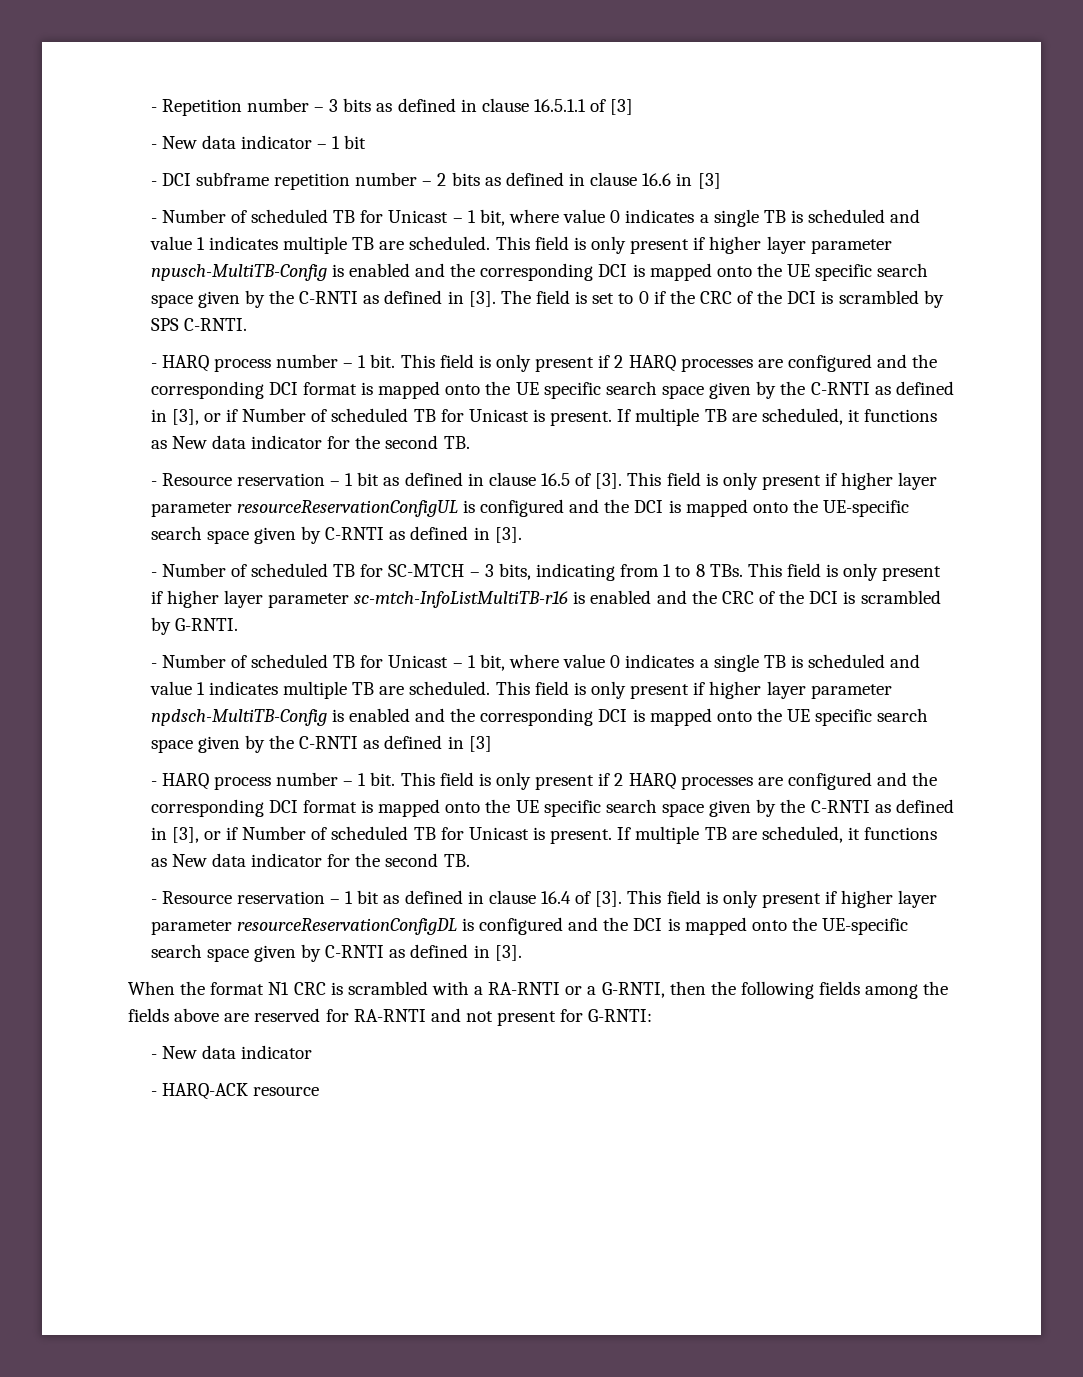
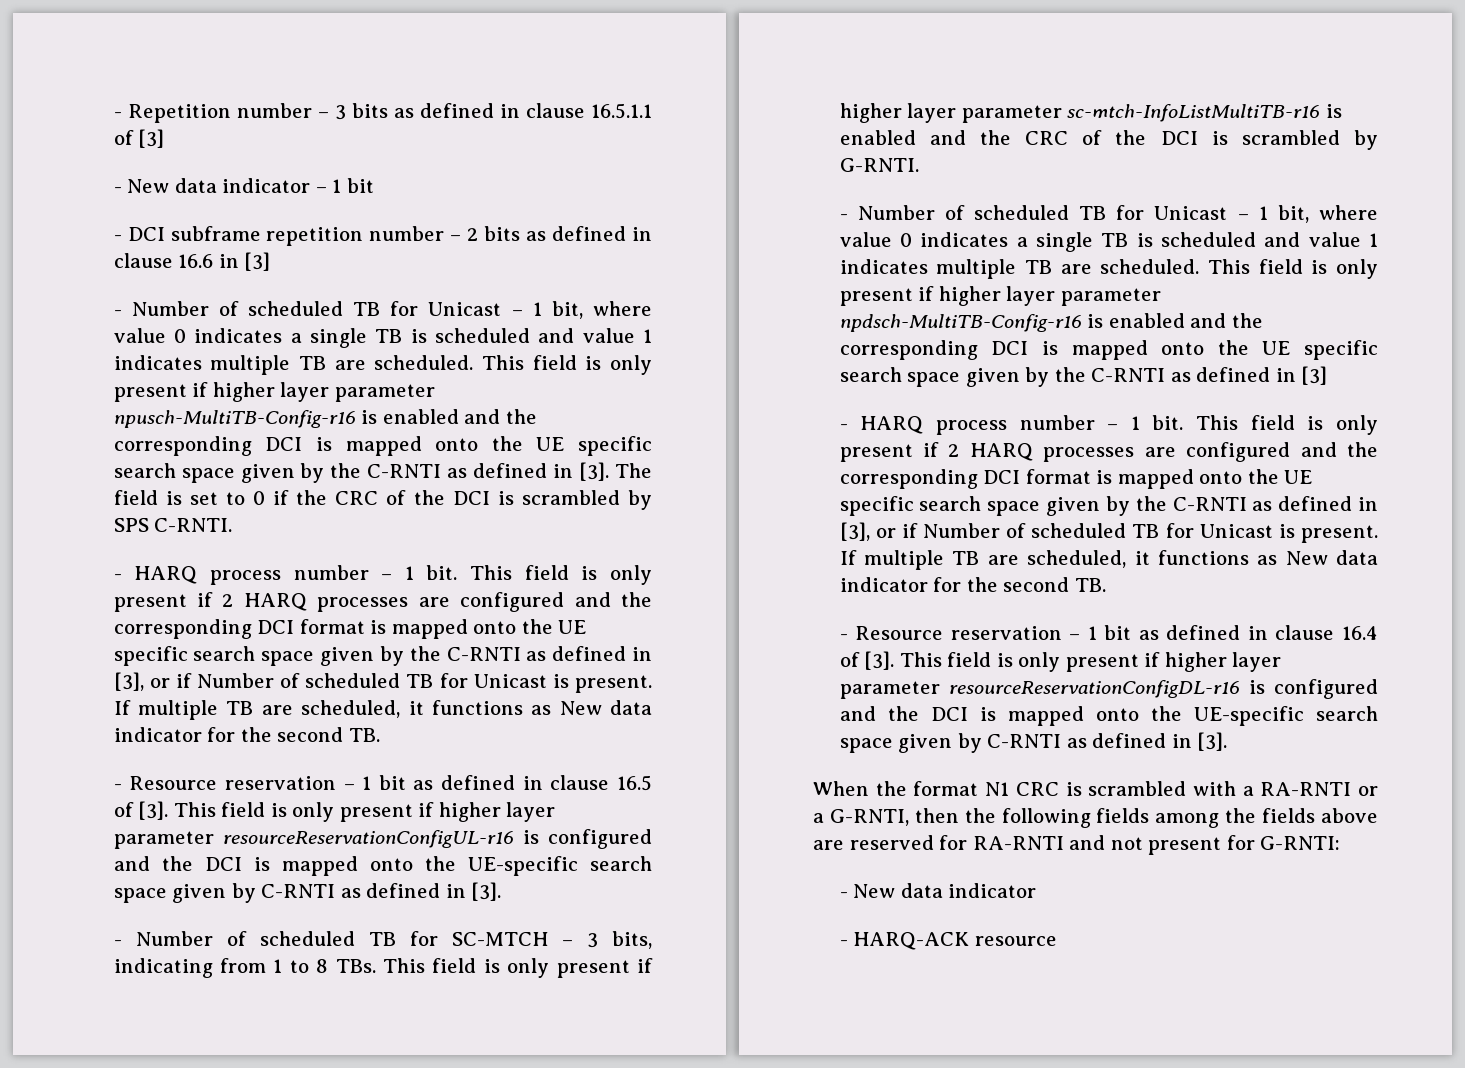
[150,264,327,281] npusch-MultiTB-Config -> [113,410,356,428] npusch-MultiTB-Config-r16
[236,500,458,517] resourceReservationConfigUL -> [222,830,514,848] resourceReservationConfigUL-r16
[150,709,327,726] npdsch-MultiTB-Config -> [839,314,1082,332] npdsch-MultiTB-Config-r16
[236,918,457,935] resourceReservationConfigDL -> [948,680,1240,698] resourceReservationConfigDL-r16

